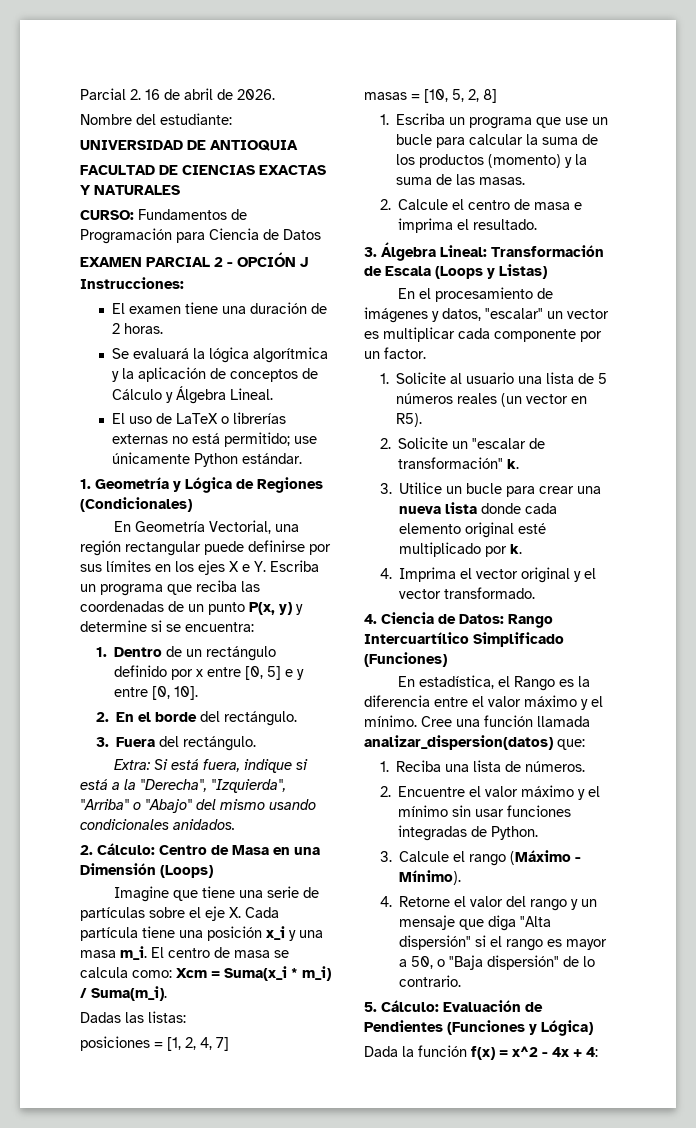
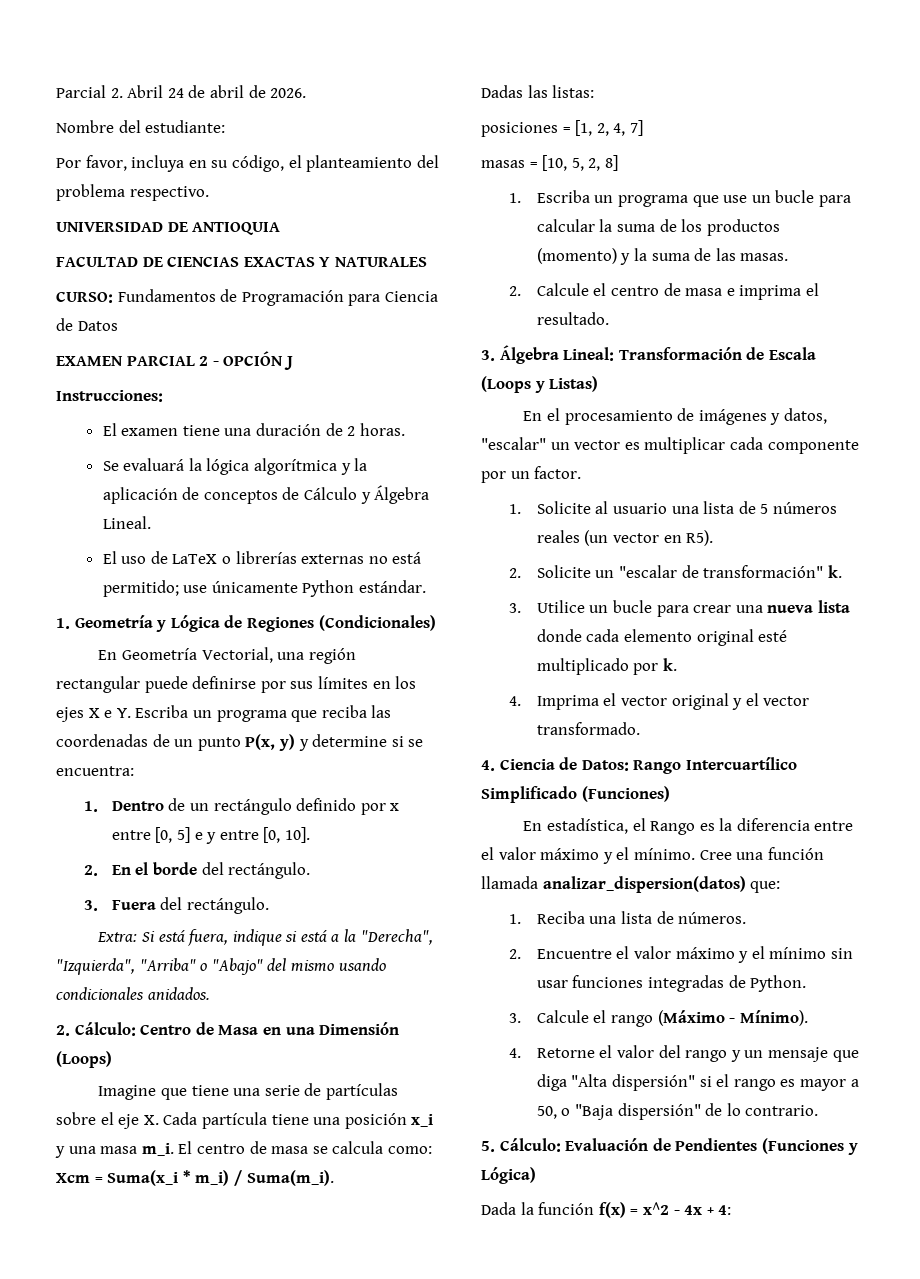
[145,89,160,100] 16 -> [127,85,184,98] Abril 24
(232, 119) none -> [56,155,439,172] [56,184,209,201] // Por favor, incluya en su código, el planteamiento del problema respectivo.

